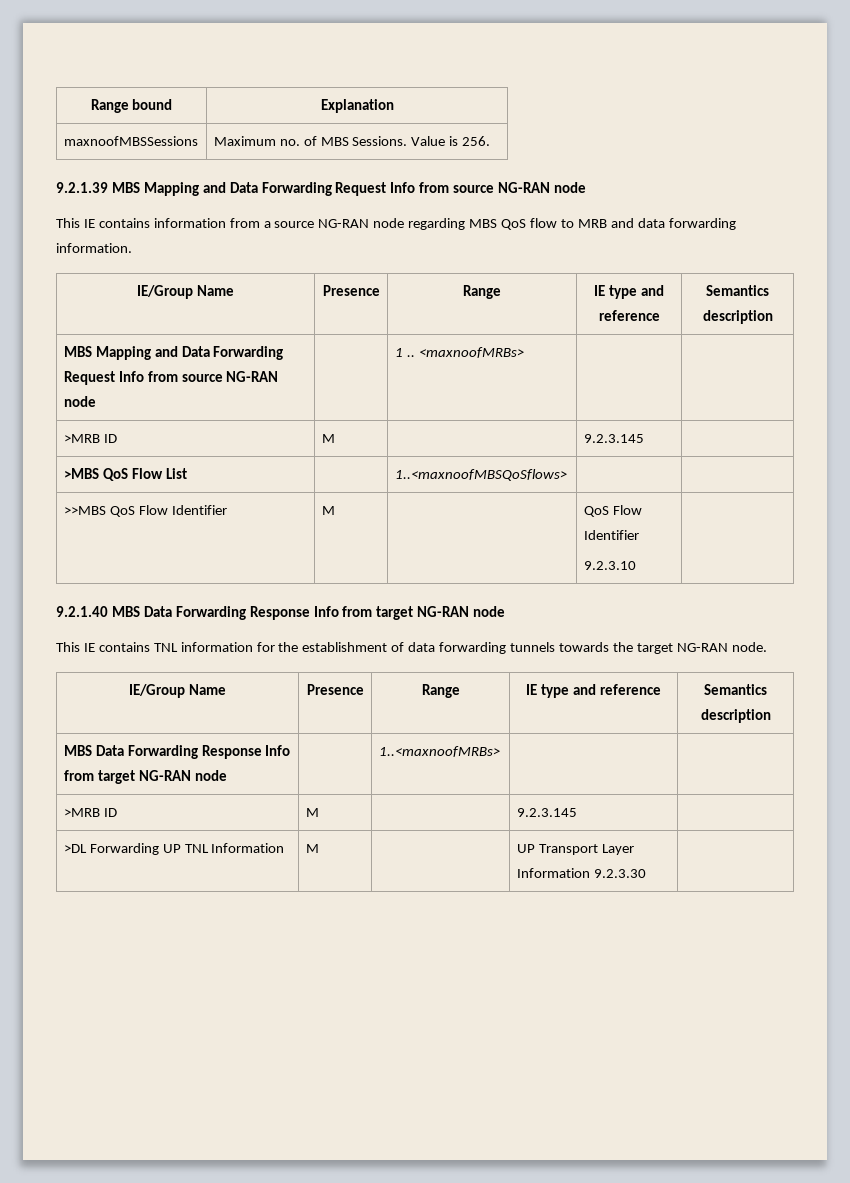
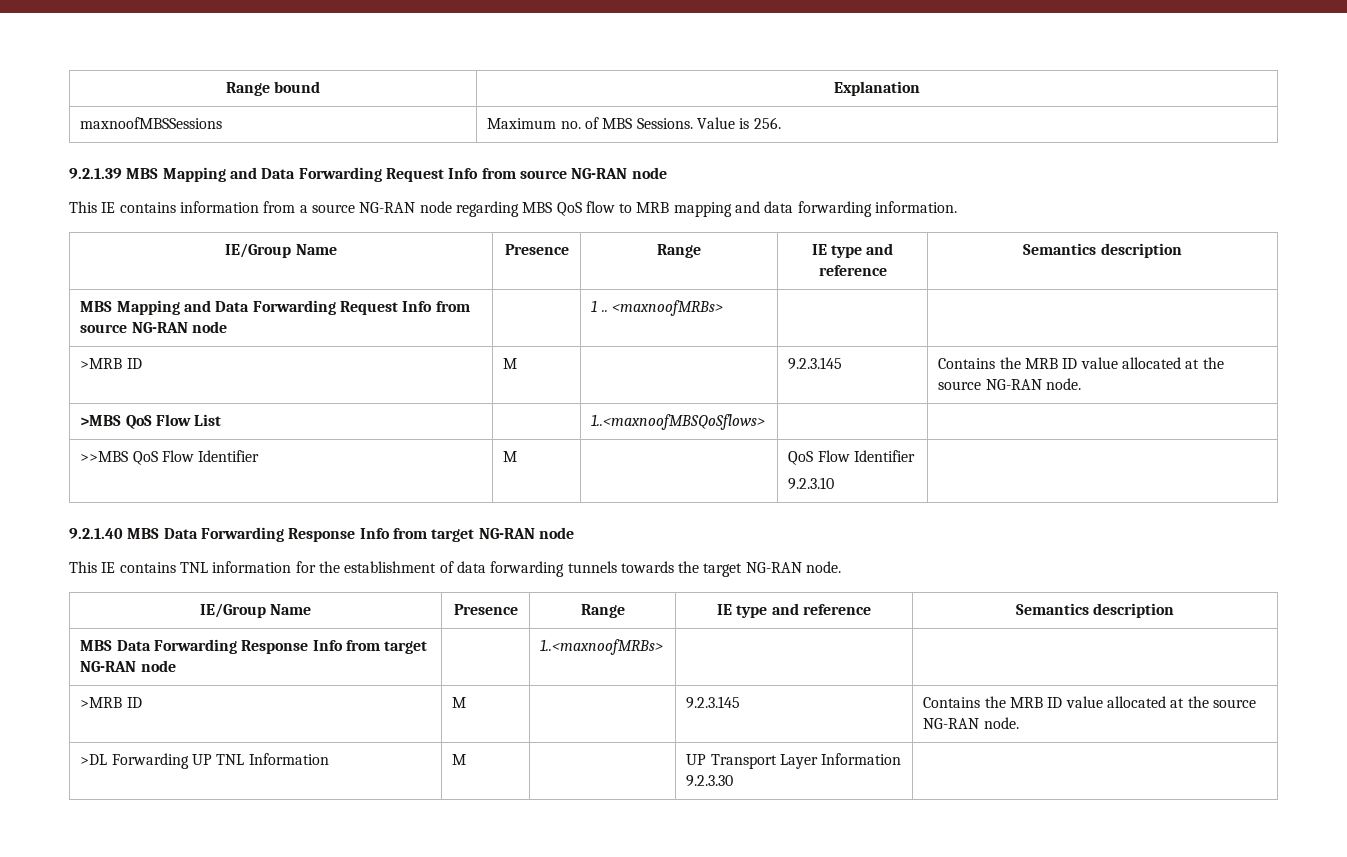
(607, 223) none -> [673,202,732,217] mapping
(644, 438) none -> [938,357,1224,369] [938,378,1081,390] Contains the MRB ID value allocated at the source NG-RAN node.
(577, 812) none -> [923,696,1256,708] [923,717,1019,729] Contains the MRB ID value allocated at the source NG-RAN node.

